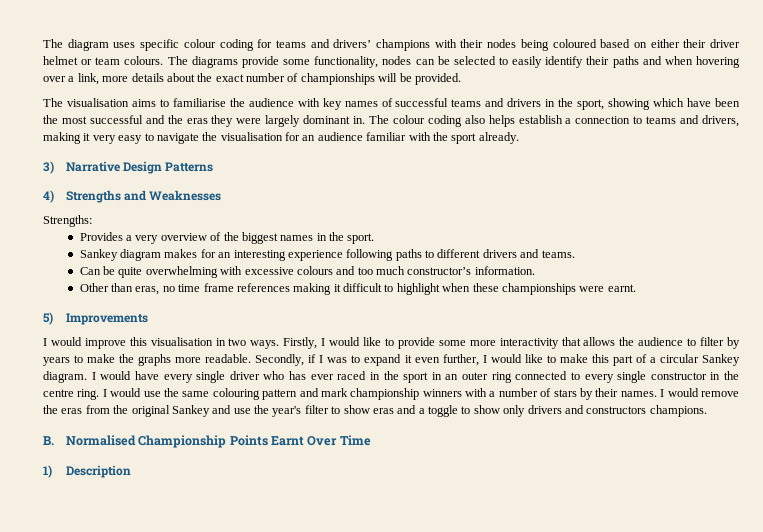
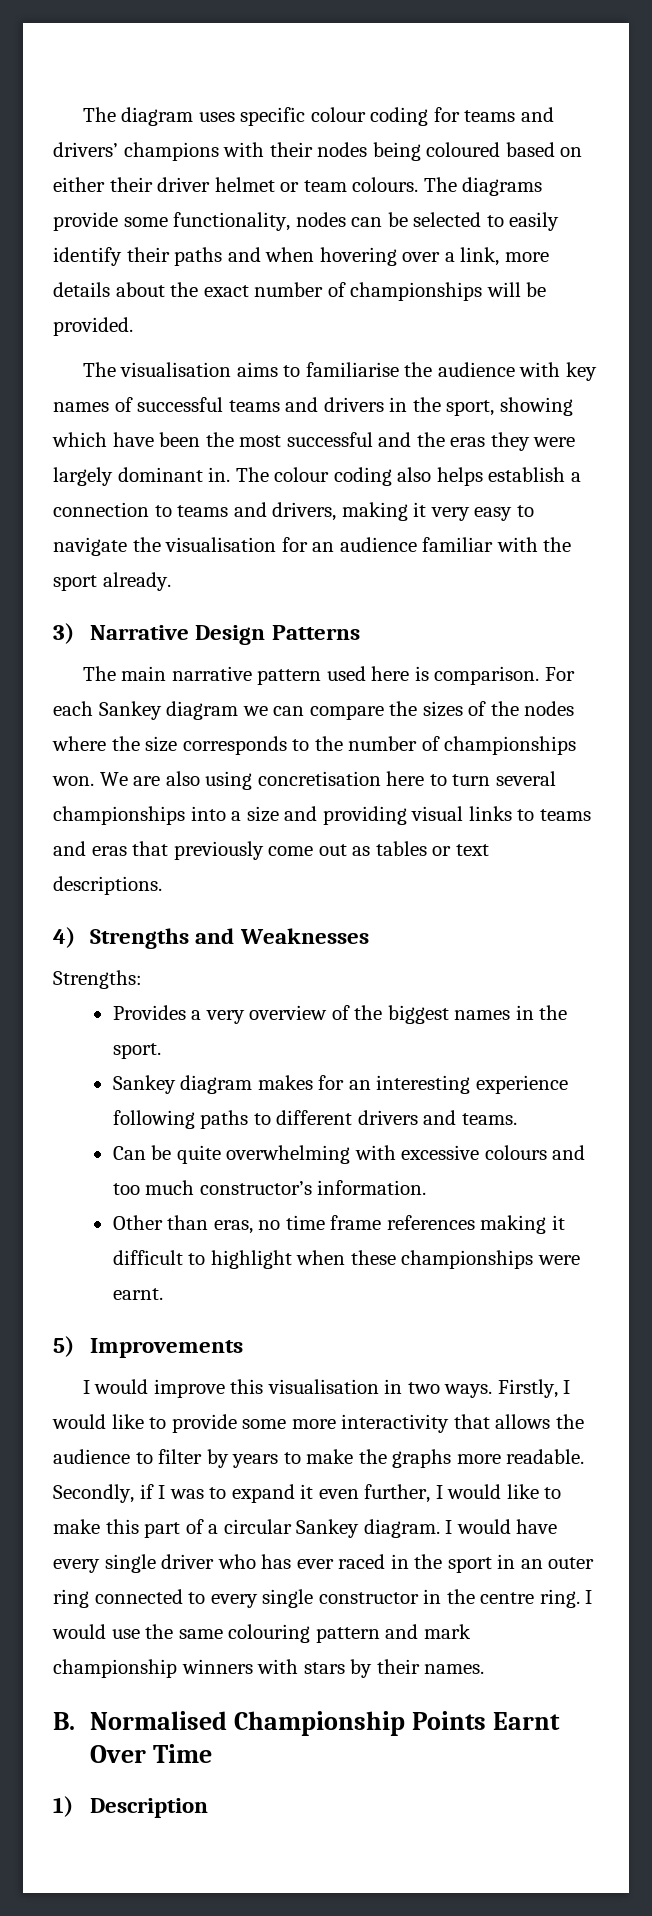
(214, 167) none -> [82,666,575,685] [53,701,575,720] [52,736,577,755] [52,771,556,790] [53,806,591,825] [53,841,489,860] [53,876,162,895] // The main narrative pattern used here is comparison. For each Sankey diagram we can compare the sizes of the nodes where the size corresponds to the number of championships won. We are also using concretisation here to turn several championships into a size and providing visual links to teams and eras that previously come out as tables or text descriptions.
[489,388,552,397] a number of -> (299, 1666) none
[660,388,739,397] [43,405,707,417] I would remove the eras from the original Sankey and use the year's filter to show eras and a toggle to show only drivers and constructors champions. -> (485, 1669) none

